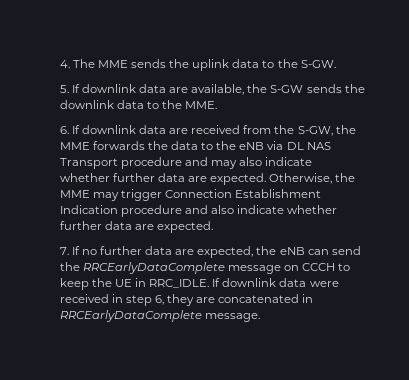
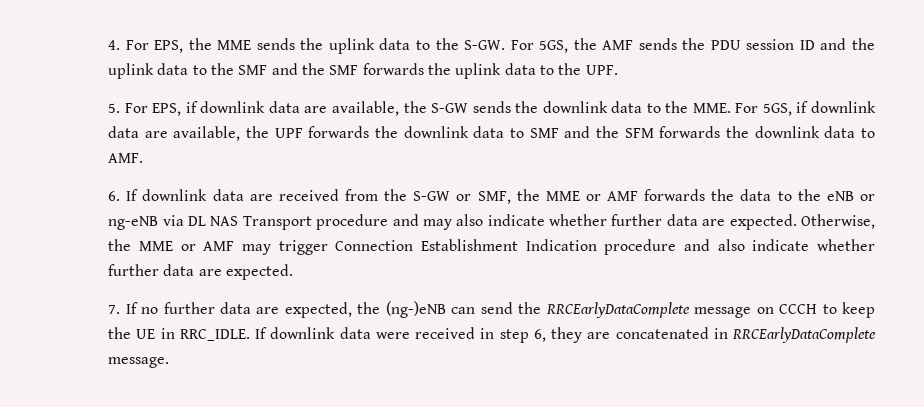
[72,59,95,68] The -> [125,38,212,53] For EPS, the
[59,84,80,93] // 5. If -> [510,38,875,53] [108,63,618,79] [108,101,198,116] For 5GS, the AMF sends the PDU session ID and the uplink data to the SMF and the SMF forwards the uplink data to the UPF. // 5. For EPS, if
(218, 105) none -> [735,101,876,116] [108,126,876,141] [108,153,144,163] For 5GS, if downlink data are available, the UPF forwards the downlink data to SMF and the SFM forwards the downlink data to AMF.
[297,125,356,136] [59,142,90,150] S-GW, the MME -> [413,189,639,204] S-GW or SMF, the MME or AMF
(265, 146) none -> [860,194,875,201] [108,216,159,230] or ng-eNB
(90, 194) none -> [180,241,235,251] or AMF
[279,247,305,255] eNB -> [385,301,446,318] (ng-)eNB

